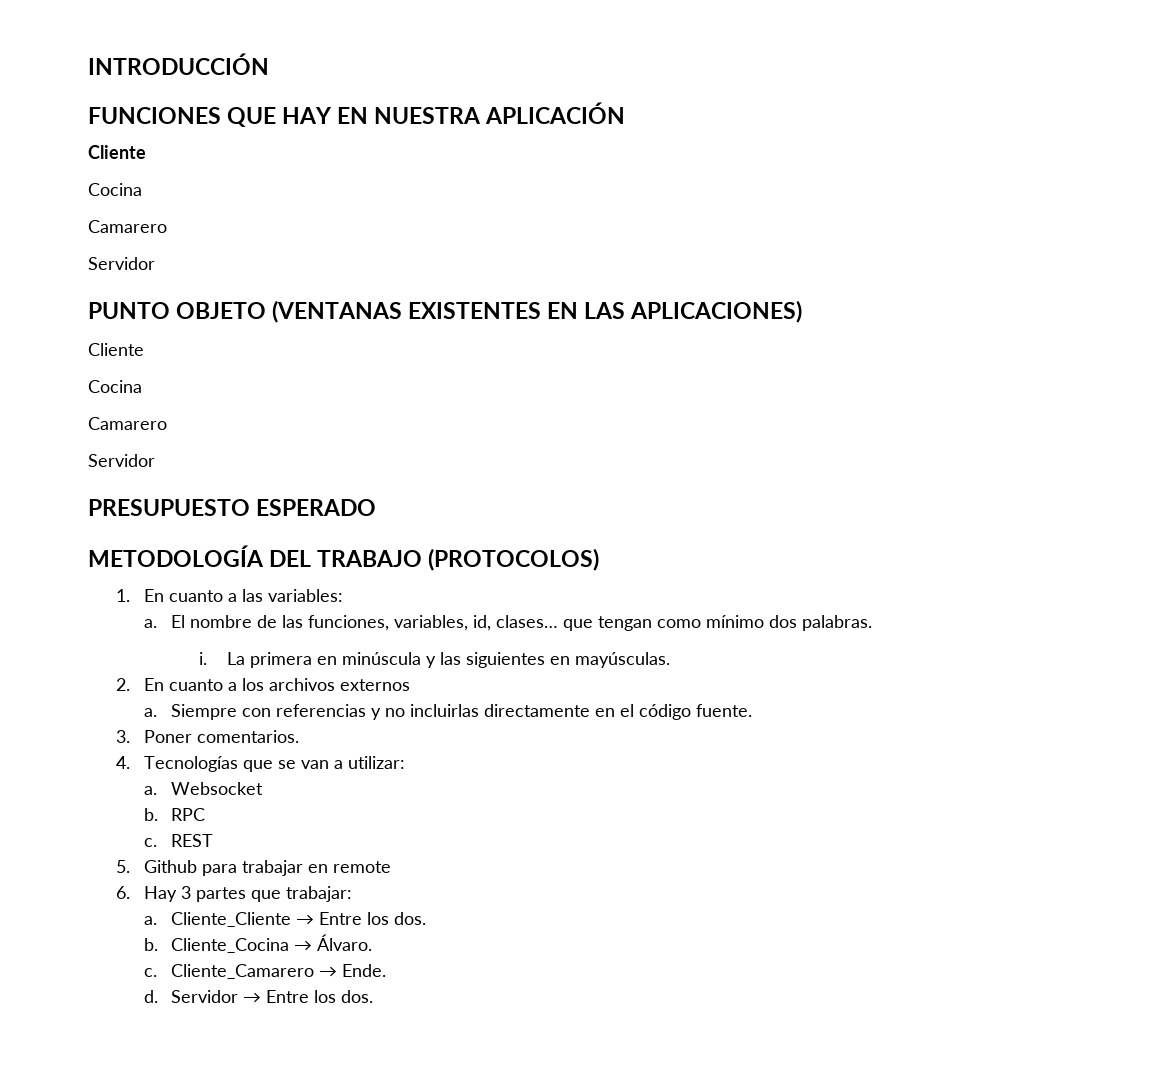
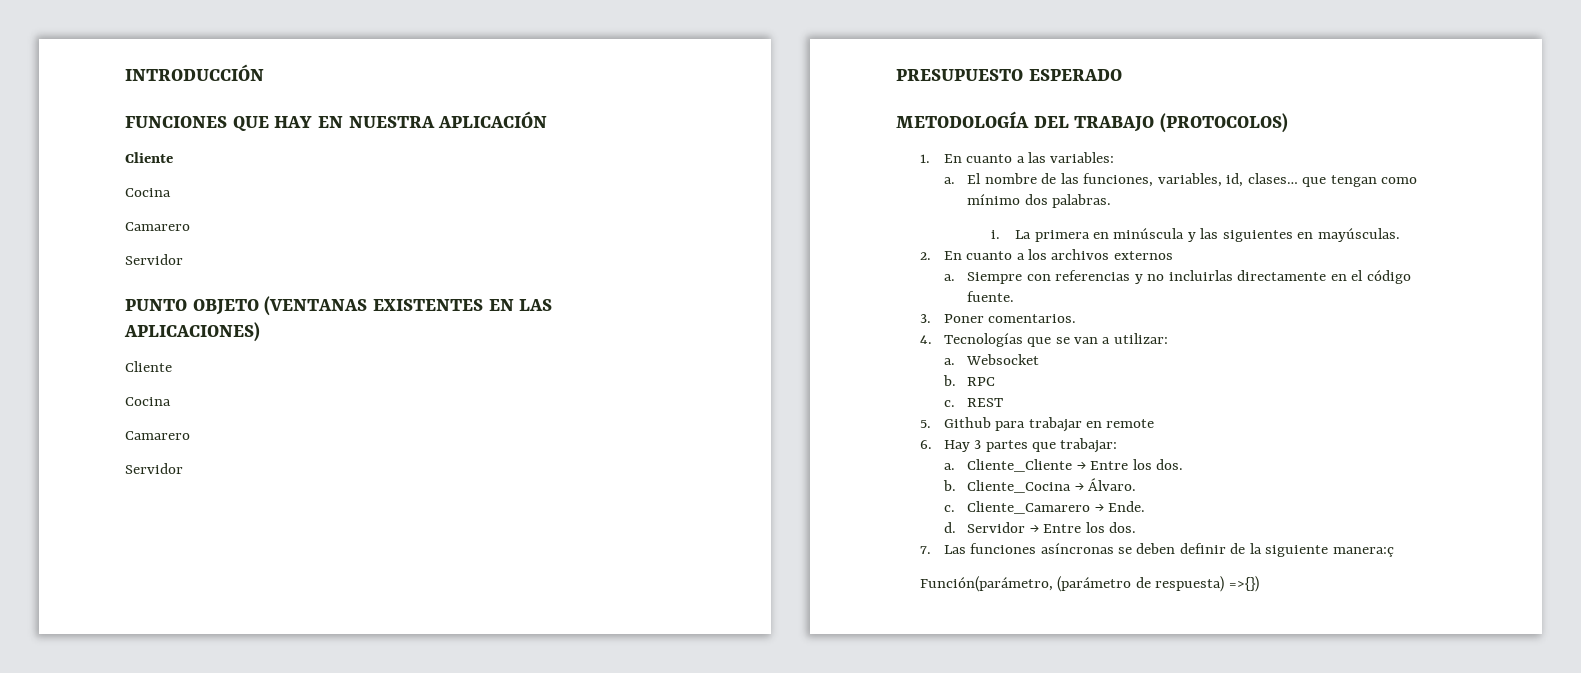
(374, 996) none -> [919,543,1394,557] [919,576,1259,592] // 7. Las funciones asíncronas se deben definir de la siguiente manera:ç // Función(parámetro, (parámetro de respuesta) =>{})

